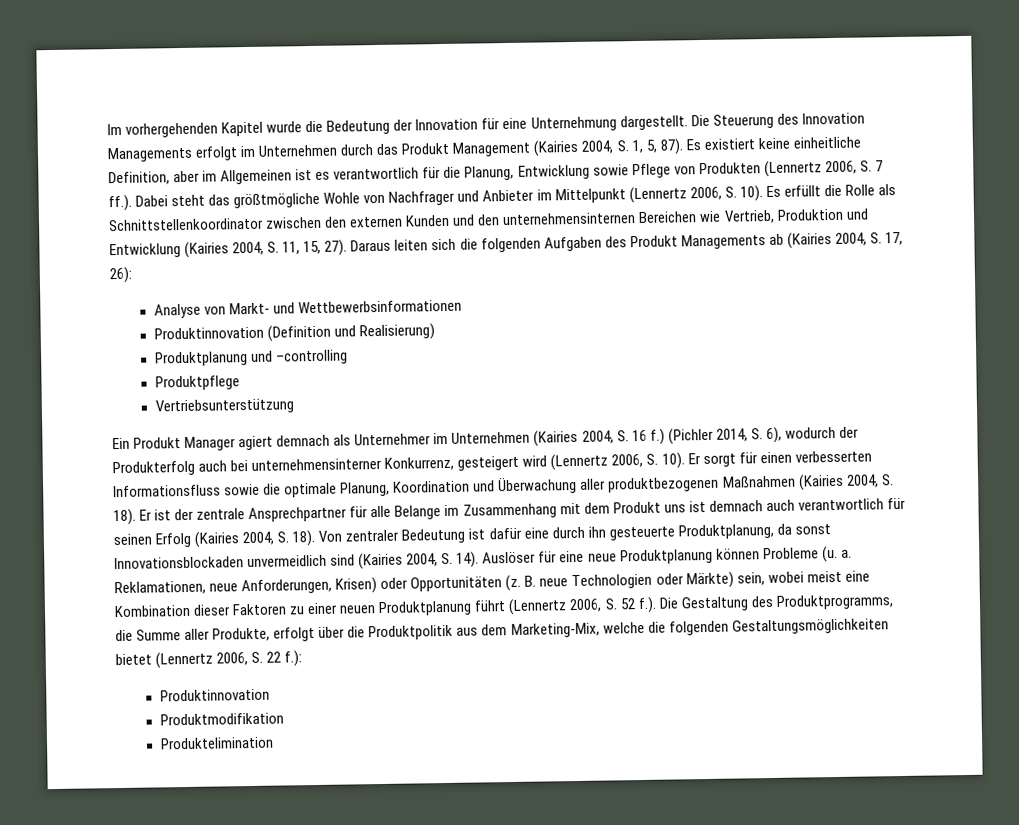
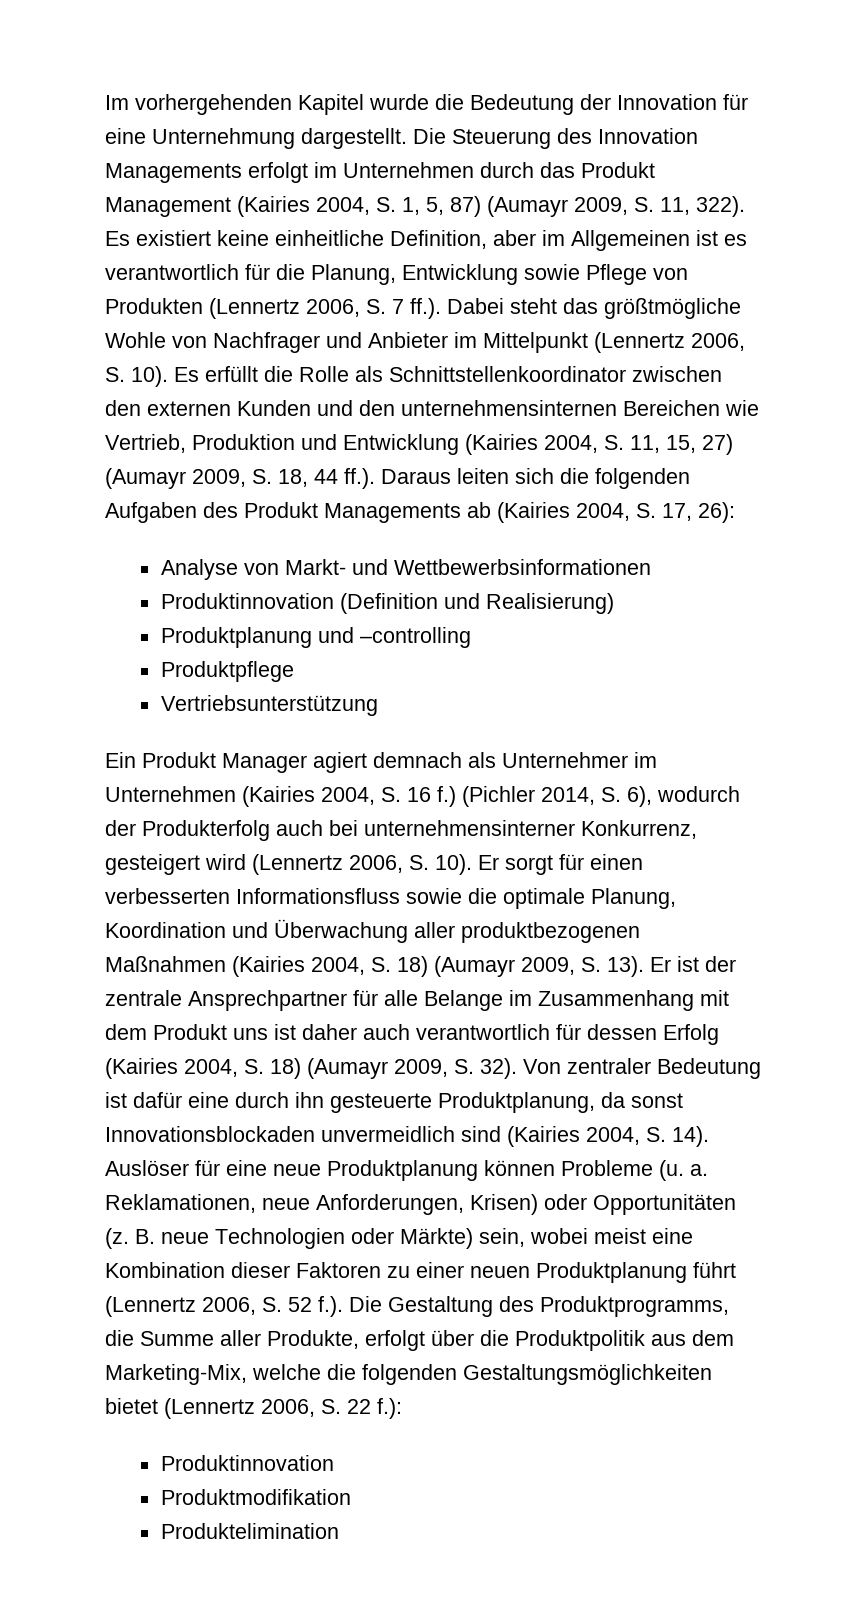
[659,138,684,155] 87). -> [450,196,745,217] 87) (Aumayr 2009, S. 11, 322).
[324,239,348,256] 27). -> [702,434,733,455] [105,468,375,489] 27) (Aumayr 2009, S. 18, 44 ff.).
[113,508,136,526] 18). -> [397,956,644,977] 18) (Aumayr 2009, S. 13).
[708,500,763,512] demnach -> [302,1024,357,1040] daher
[113,533,152,546] seinen -> [587,1024,657,1040] dessen
[292,529,317,547] 18). -> [270,1058,517,1079] 18) (Aumayr 2009, S. 32).

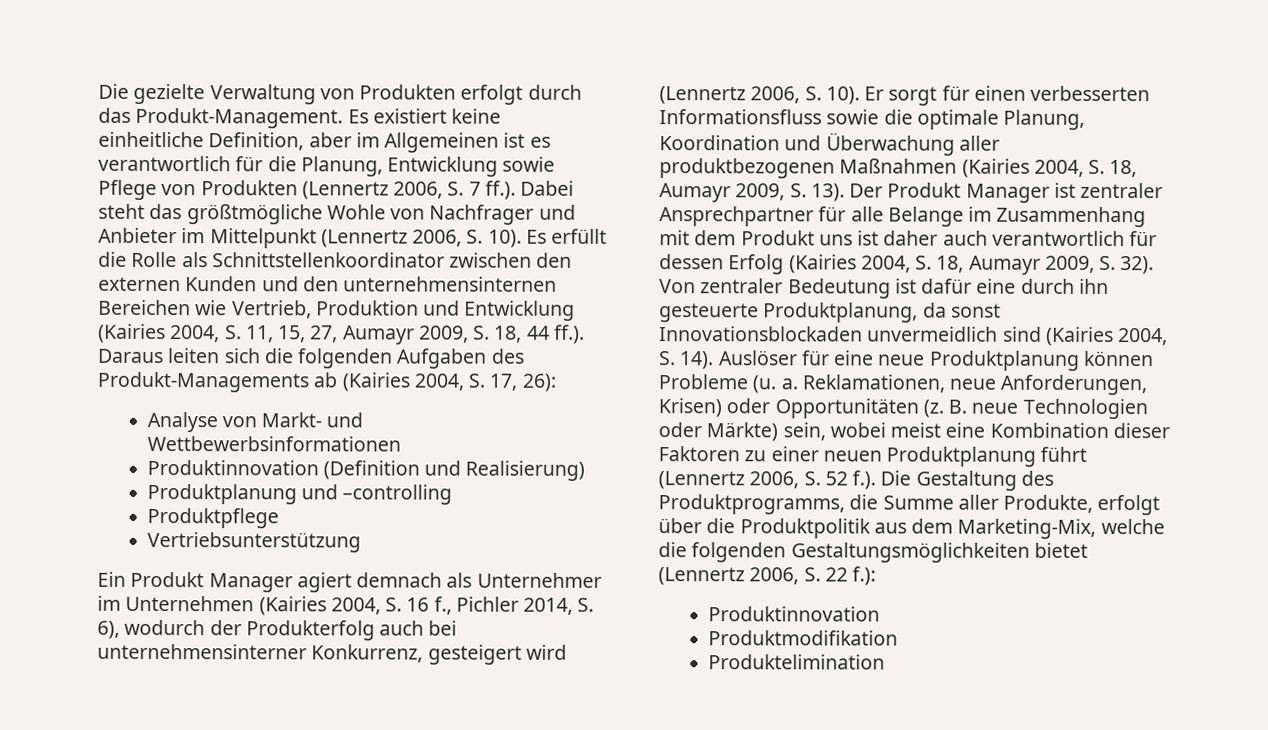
[105,94,748,115] [105,128,698,149] [105,162,655,183] [105,196,745,217] Im vorhergehenden Kapitel wurde die Bedeutung der Innovation für eine Unternehmung dargestellt. Die Steuerung des Innovation Managements erfolgt im Unternehmen durch das Produkt Management (Kairies 2004, S. 1, 5, 87) (Aumayr 2009, S. 11, 322). -> [98,83,582,105] [98,107,344,129] Die gezielte Verwaltung von Produkten erfolgt durch das Produkt-Management.
[702,434,733,455] [105,468,186,489] 27) (Aumayr -> [310,325,415,345] 27, Aumayr
[244,502,461,523] Produkt Managements -> [97,371,309,393] Produkt-Managements
[437,786,535,807] f.) (Pichler -> [433,596,519,615] f., Pichler
[397,956,515,977] 18) (Aumayr -> [1109,159,1138,178] [659,183,731,203] 18, Aumayr
[650,956,736,972] [105,990,182,1006] Er ist der zentrale -> [849,182,1164,203] Der Produkt Manager ist zentraler
[270,1058,388,1079] 18) (Aumayr -> [936,255,1041,275] 18, Aumayr

